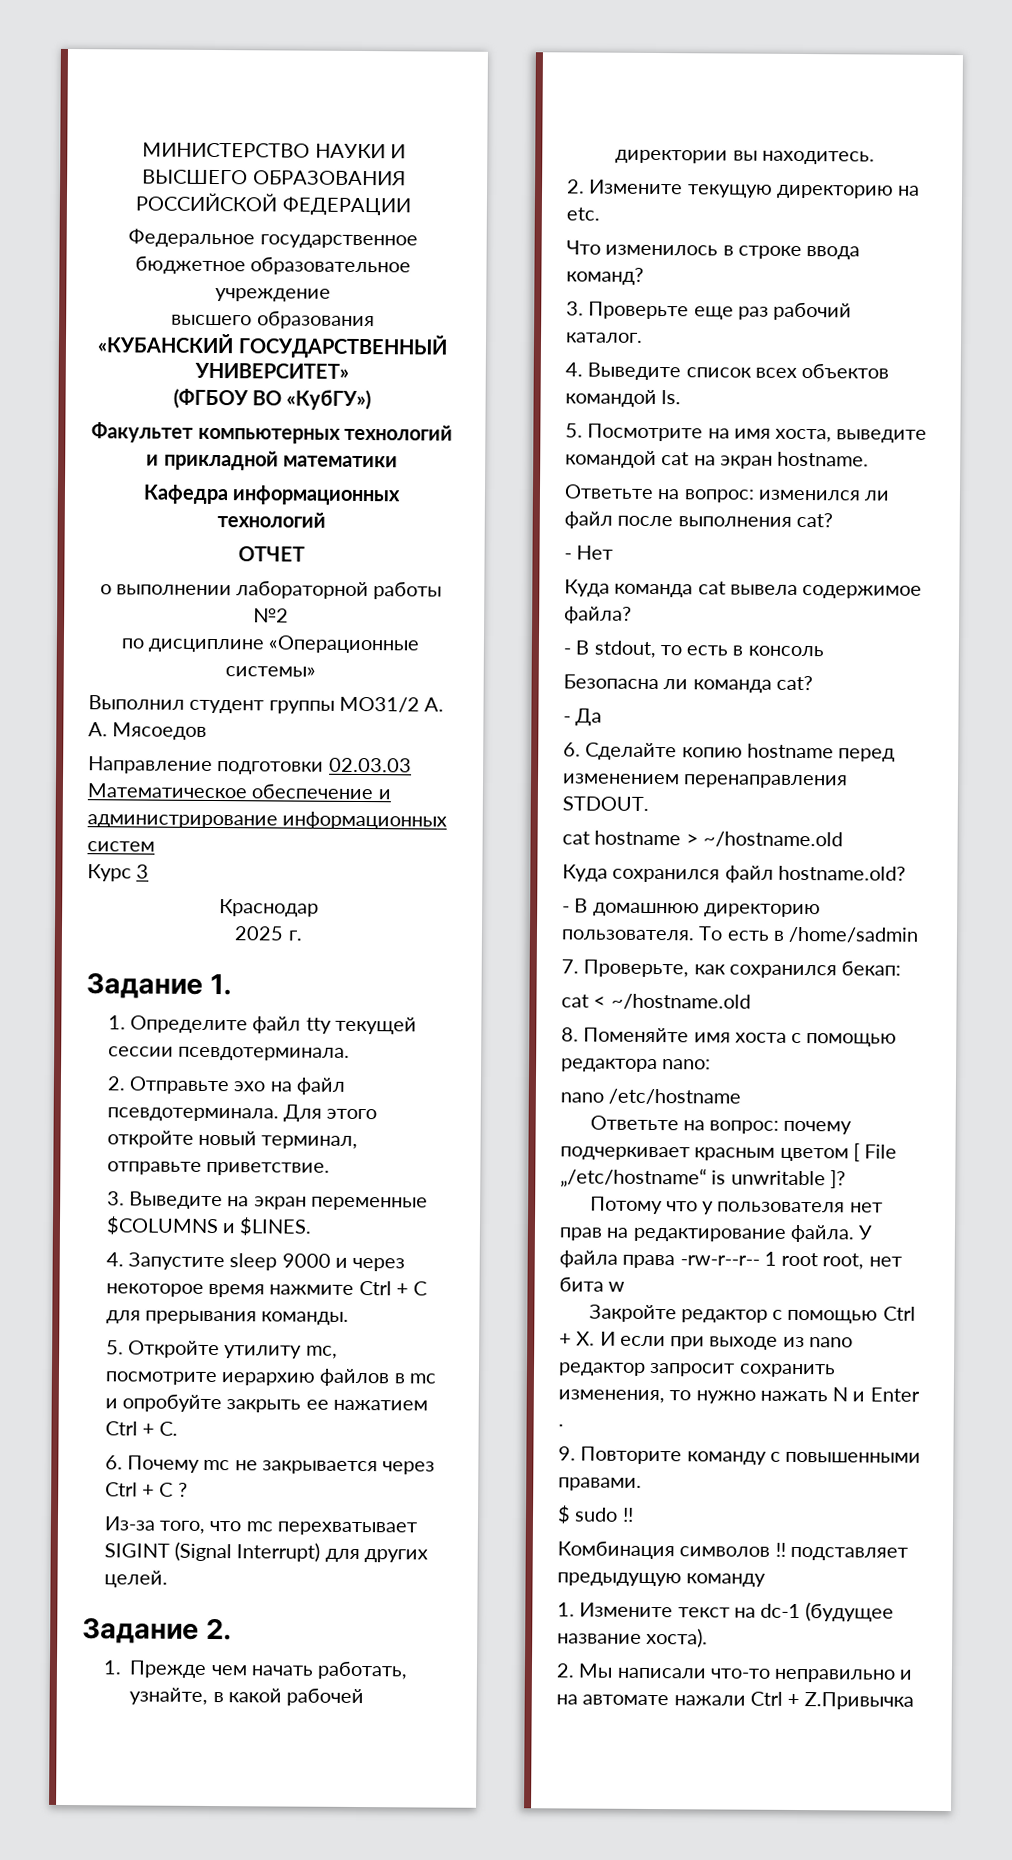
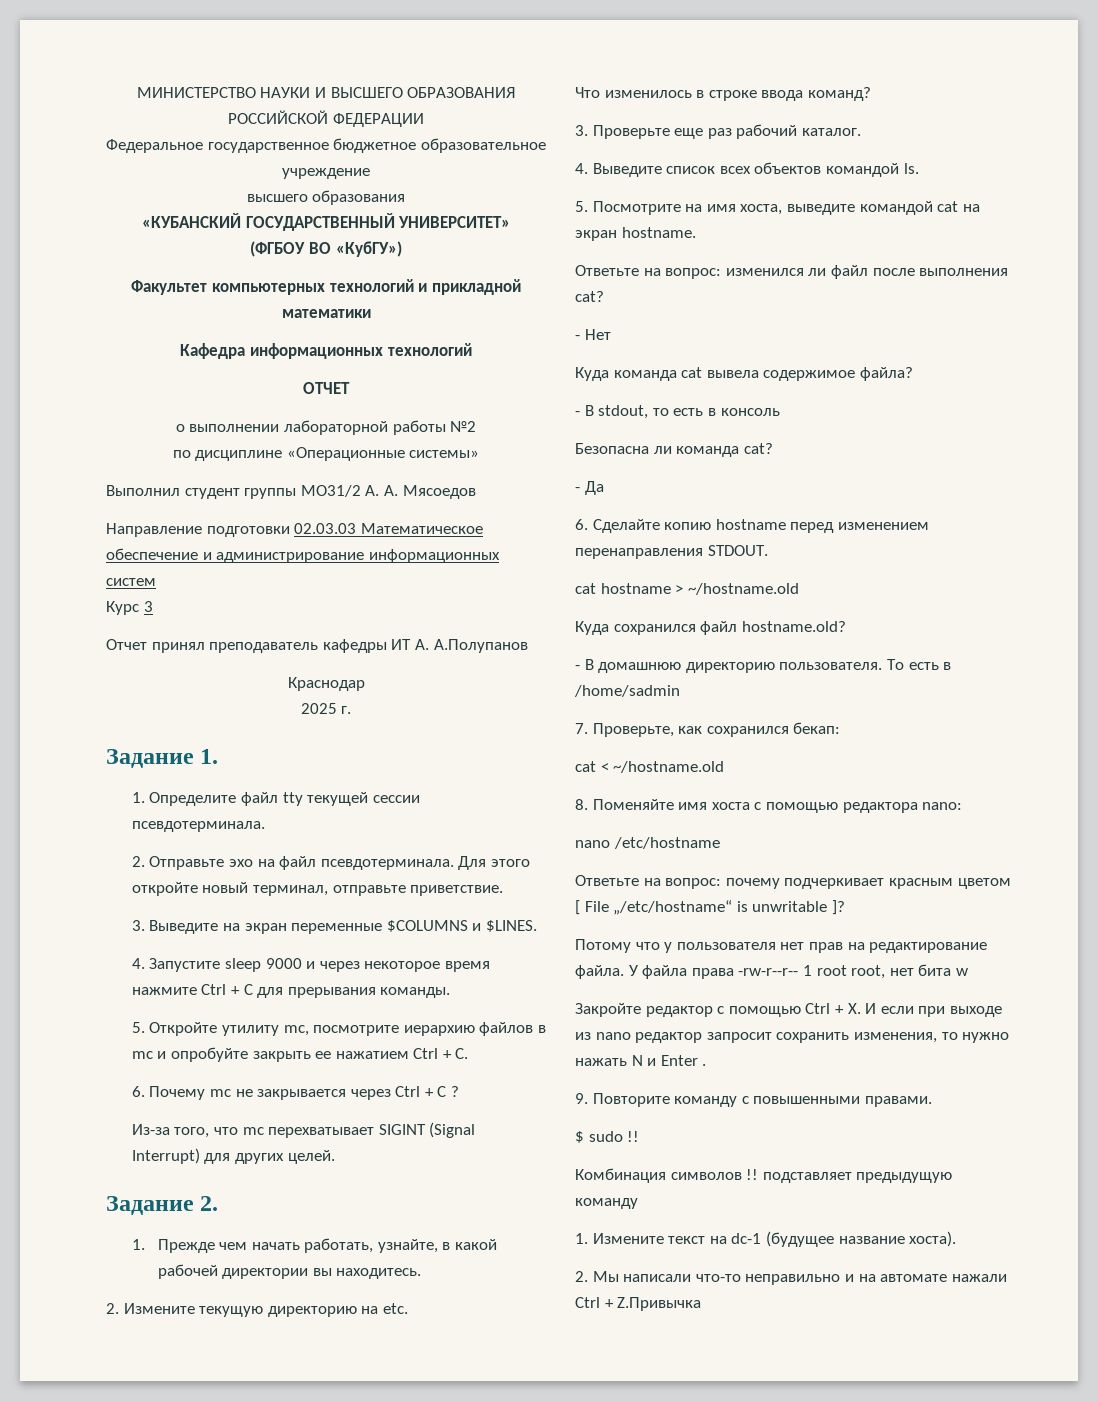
(150, 871) none -> [106,639,528,653] // Отчет принял преподаватель кафедры ИТ А. А.Полупанов

